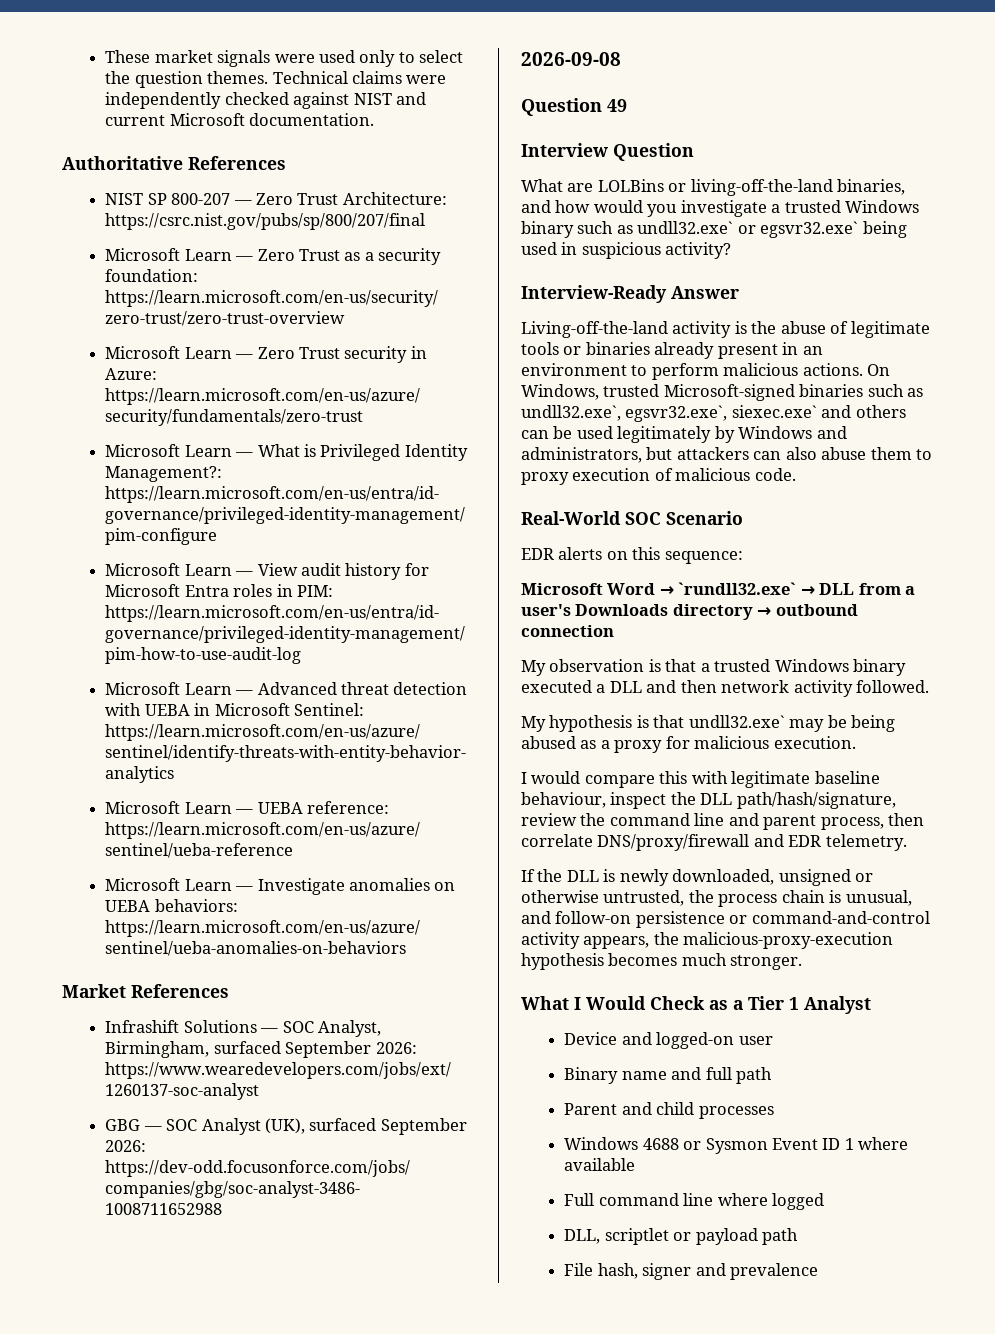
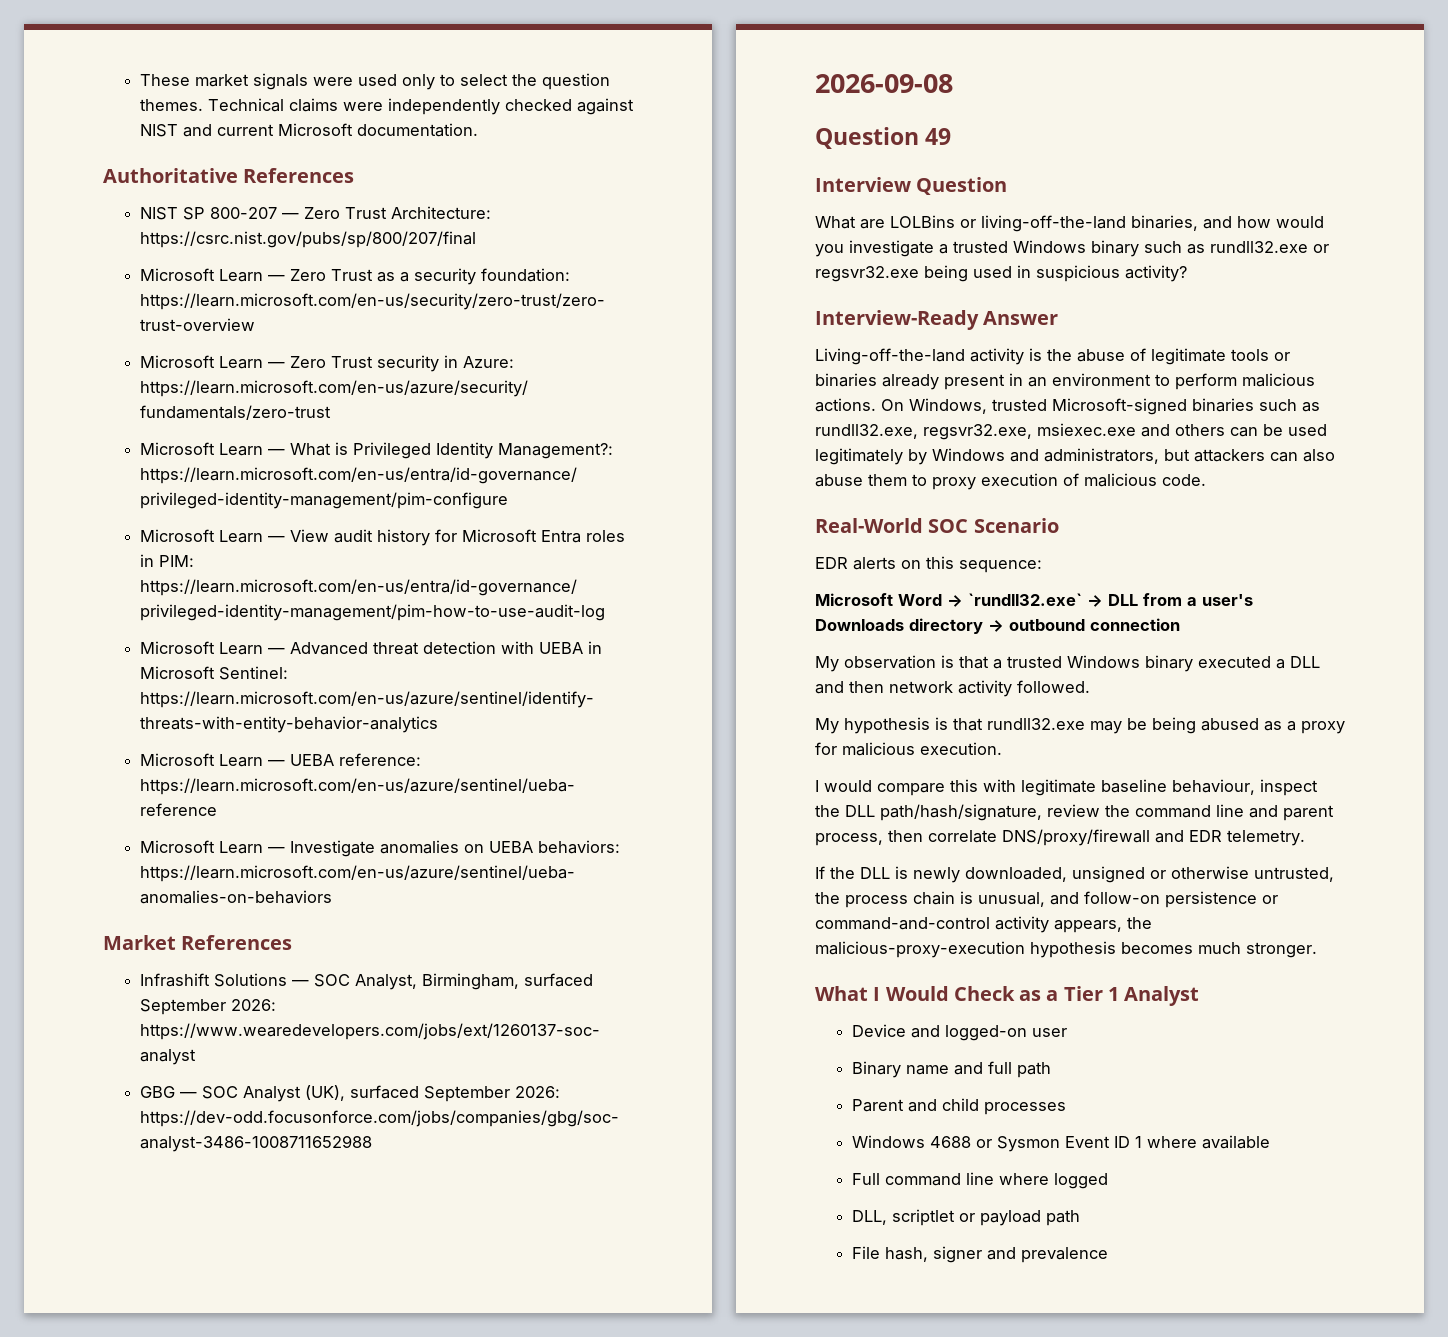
[637,221,859,238] undll32.exe` or egsvr32.exe` -> [1210,241,1329,253] [815,266,919,282] rundll32.exe or regsvr32.exe
[521,405,817,422] undll32.exe`, egsvr32.exe`, siexec.exe` -> [815,423,1136,440] rundll32.exe, regsvr32.exe, msiexec.exe
[688,715,785,728] undll32.exe` -> [987,718,1085,730] rundll32.exe

